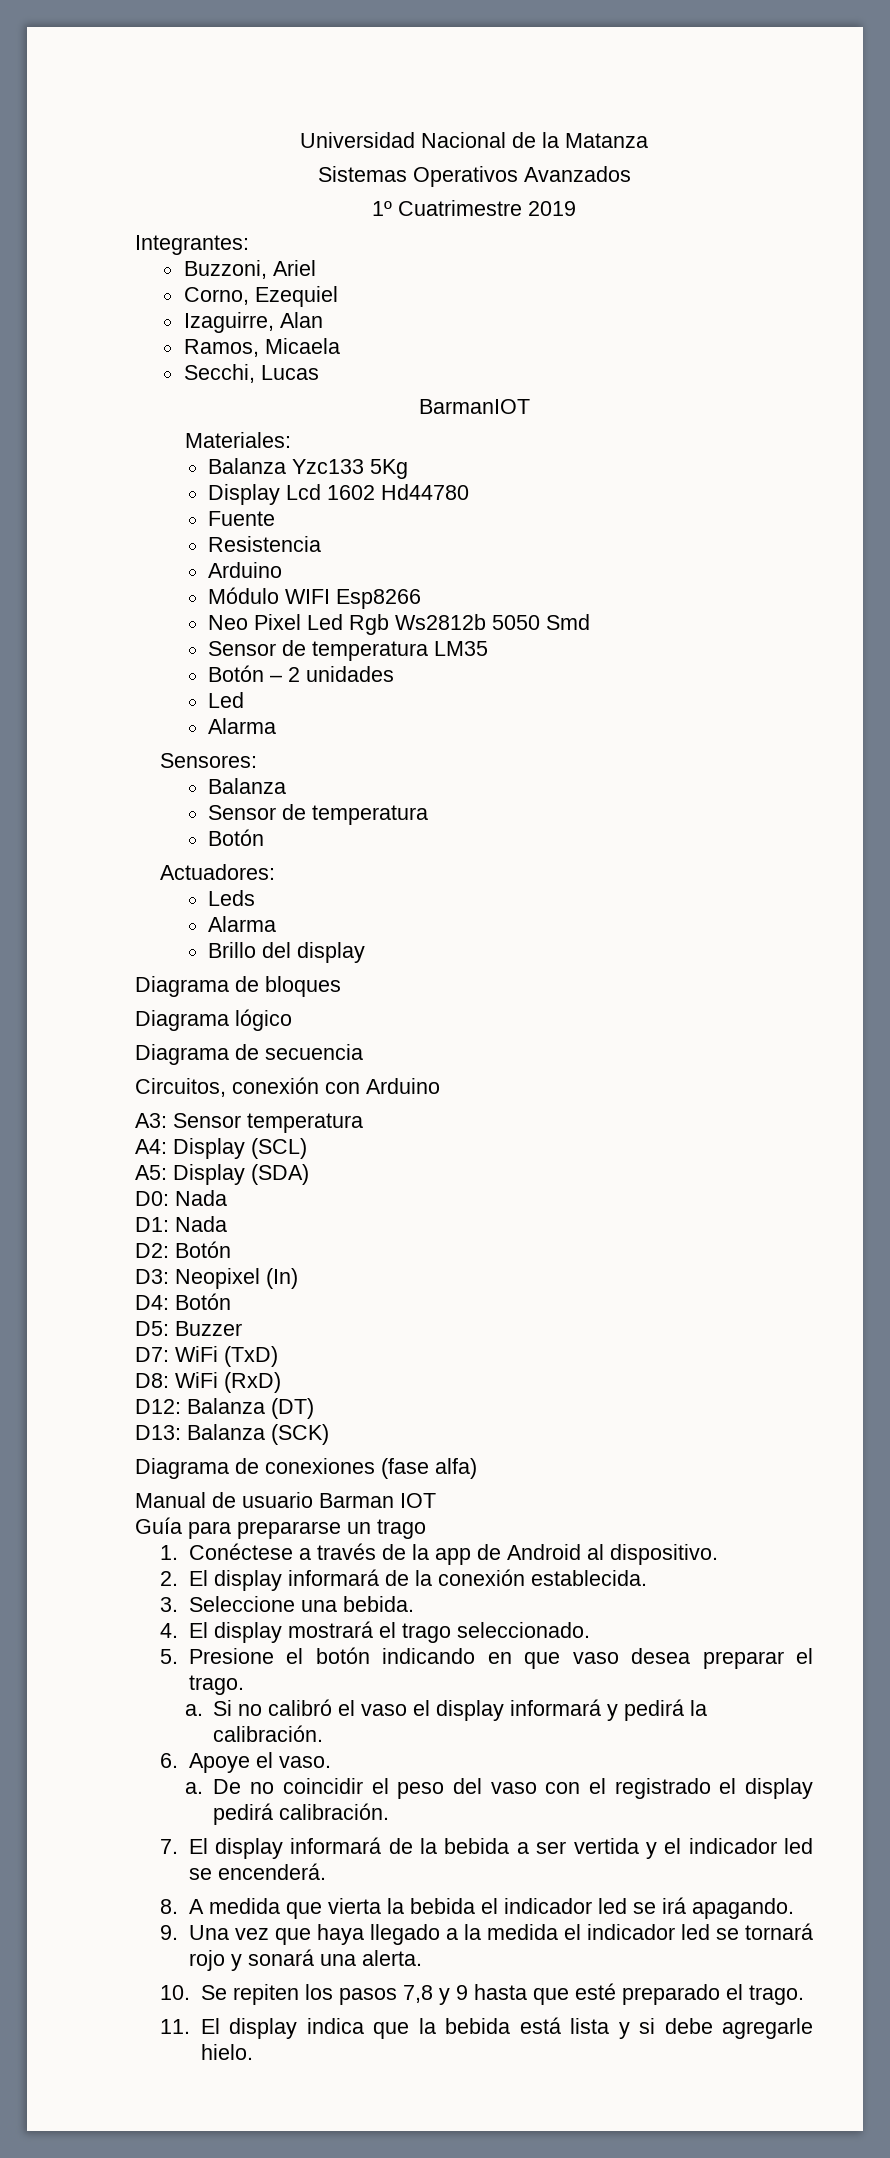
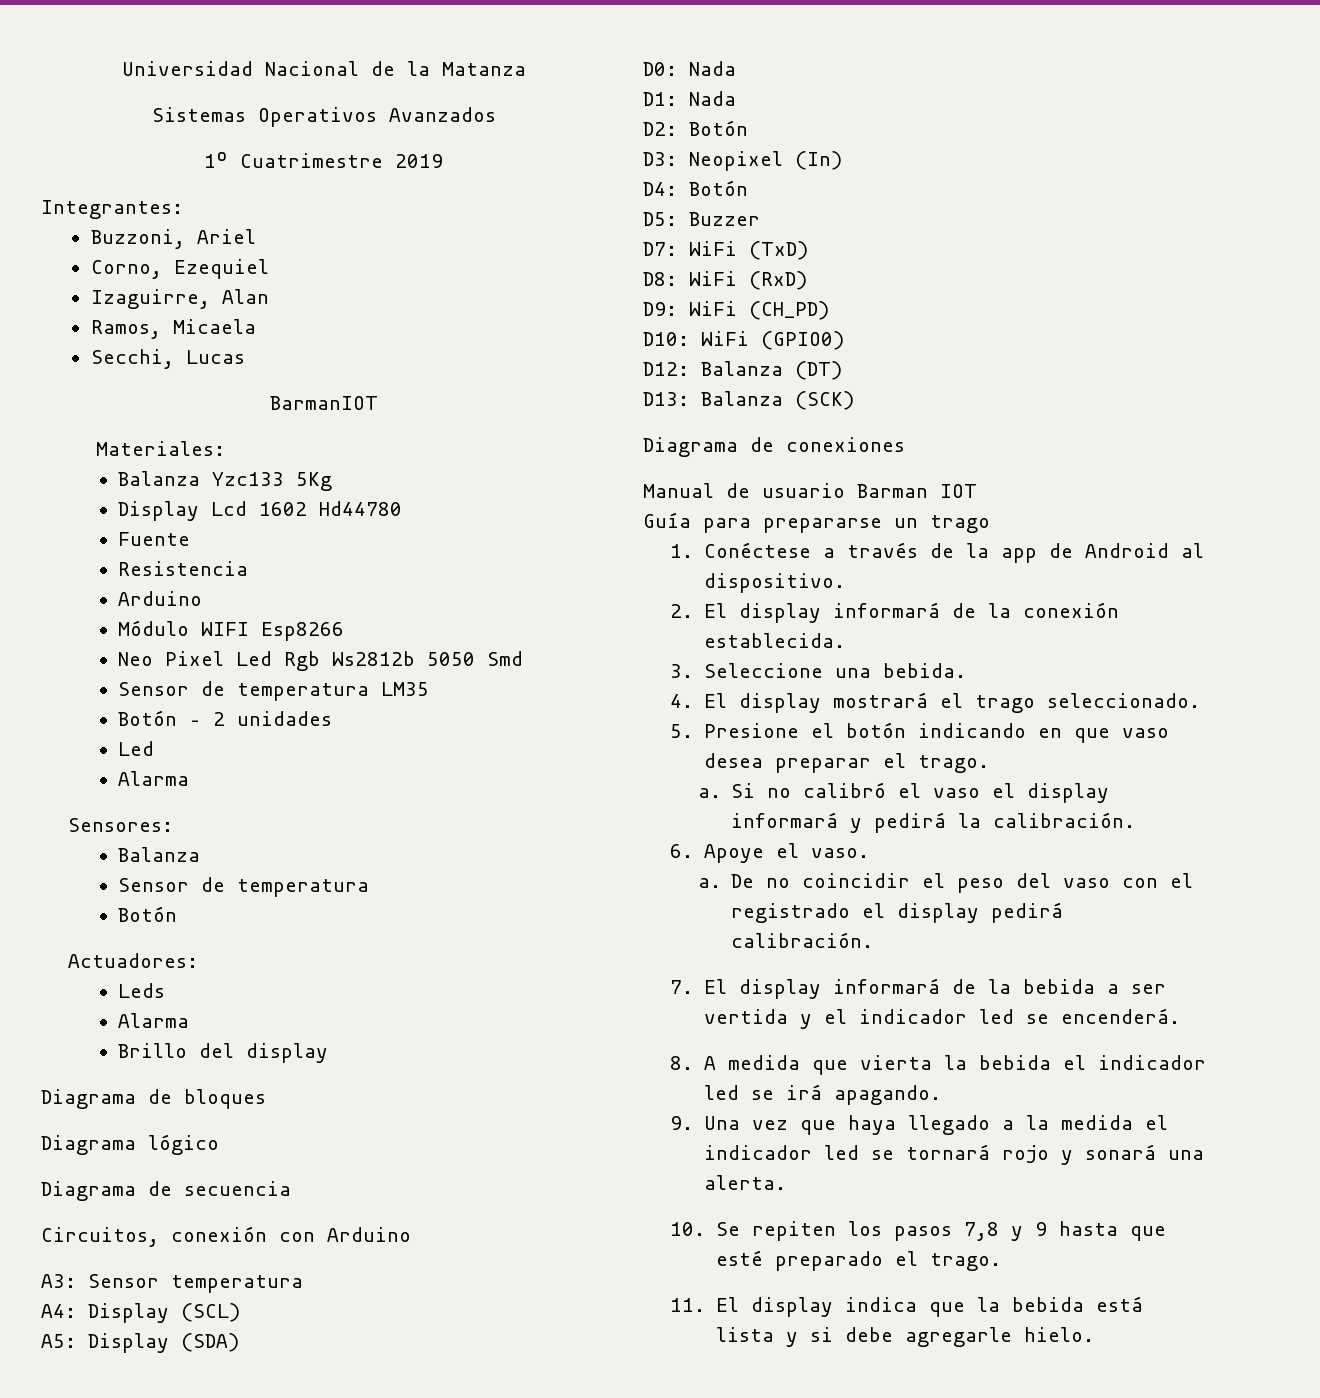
(281, 1382) none -> [643,301,829,320] [643,331,844,350] // D9: WiFi (CH_PD) // D10: WiFi (GPIO0)
[381,1458,477,1479] (fase alfa) -> (905, 444) none

